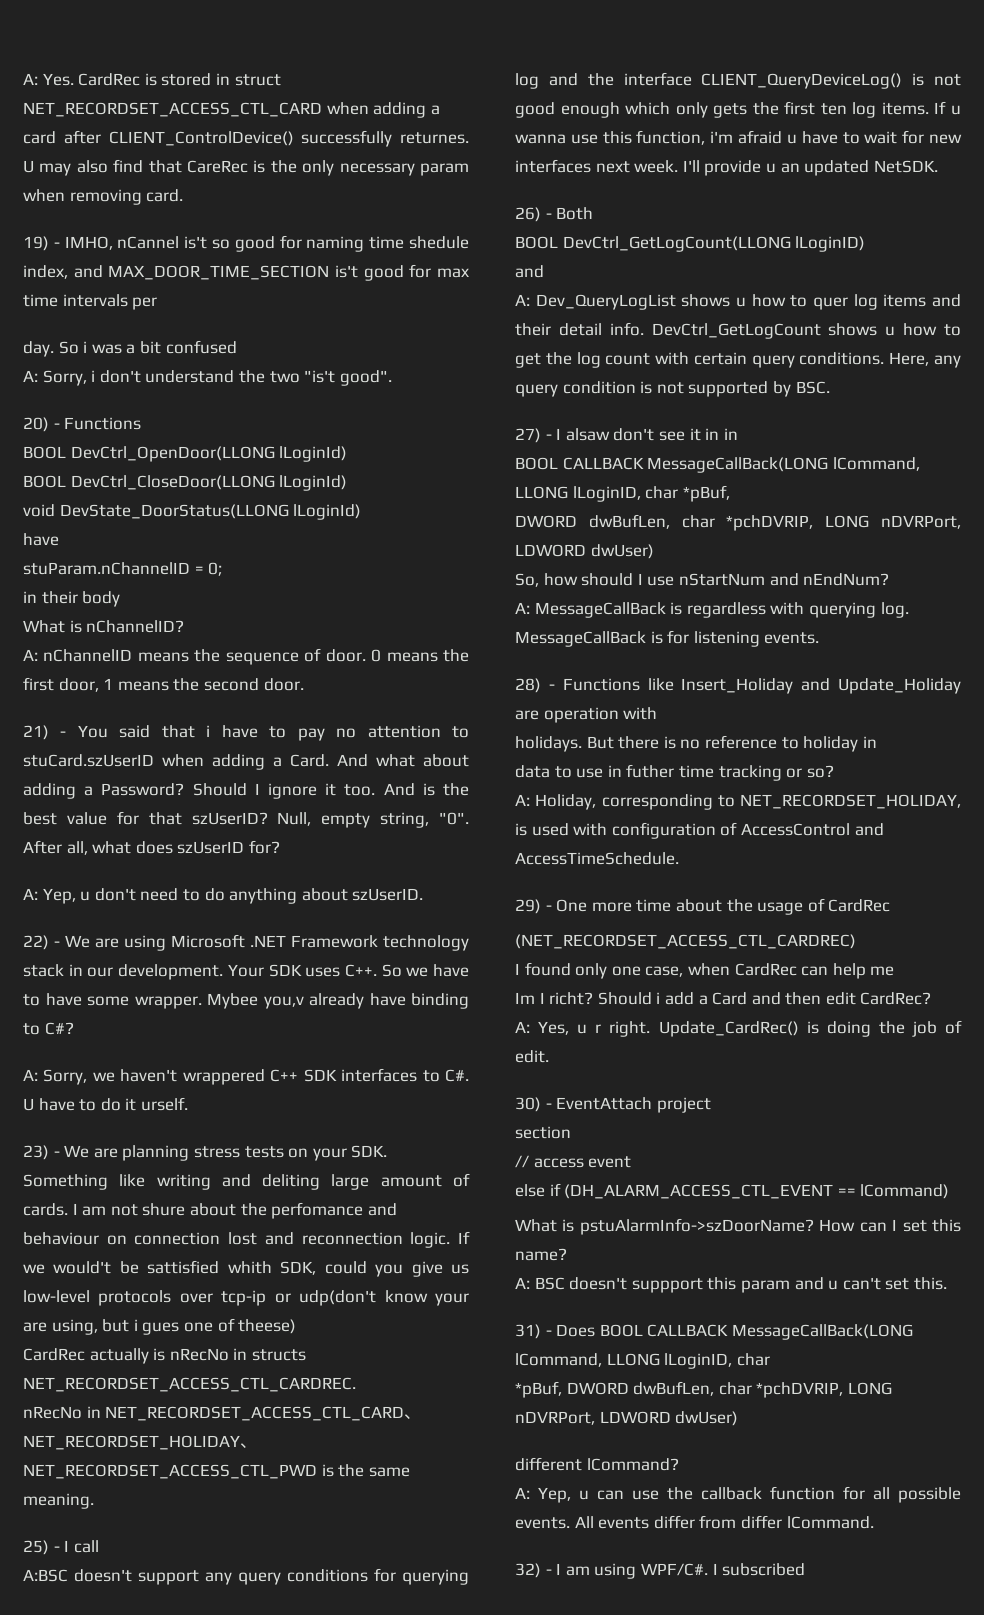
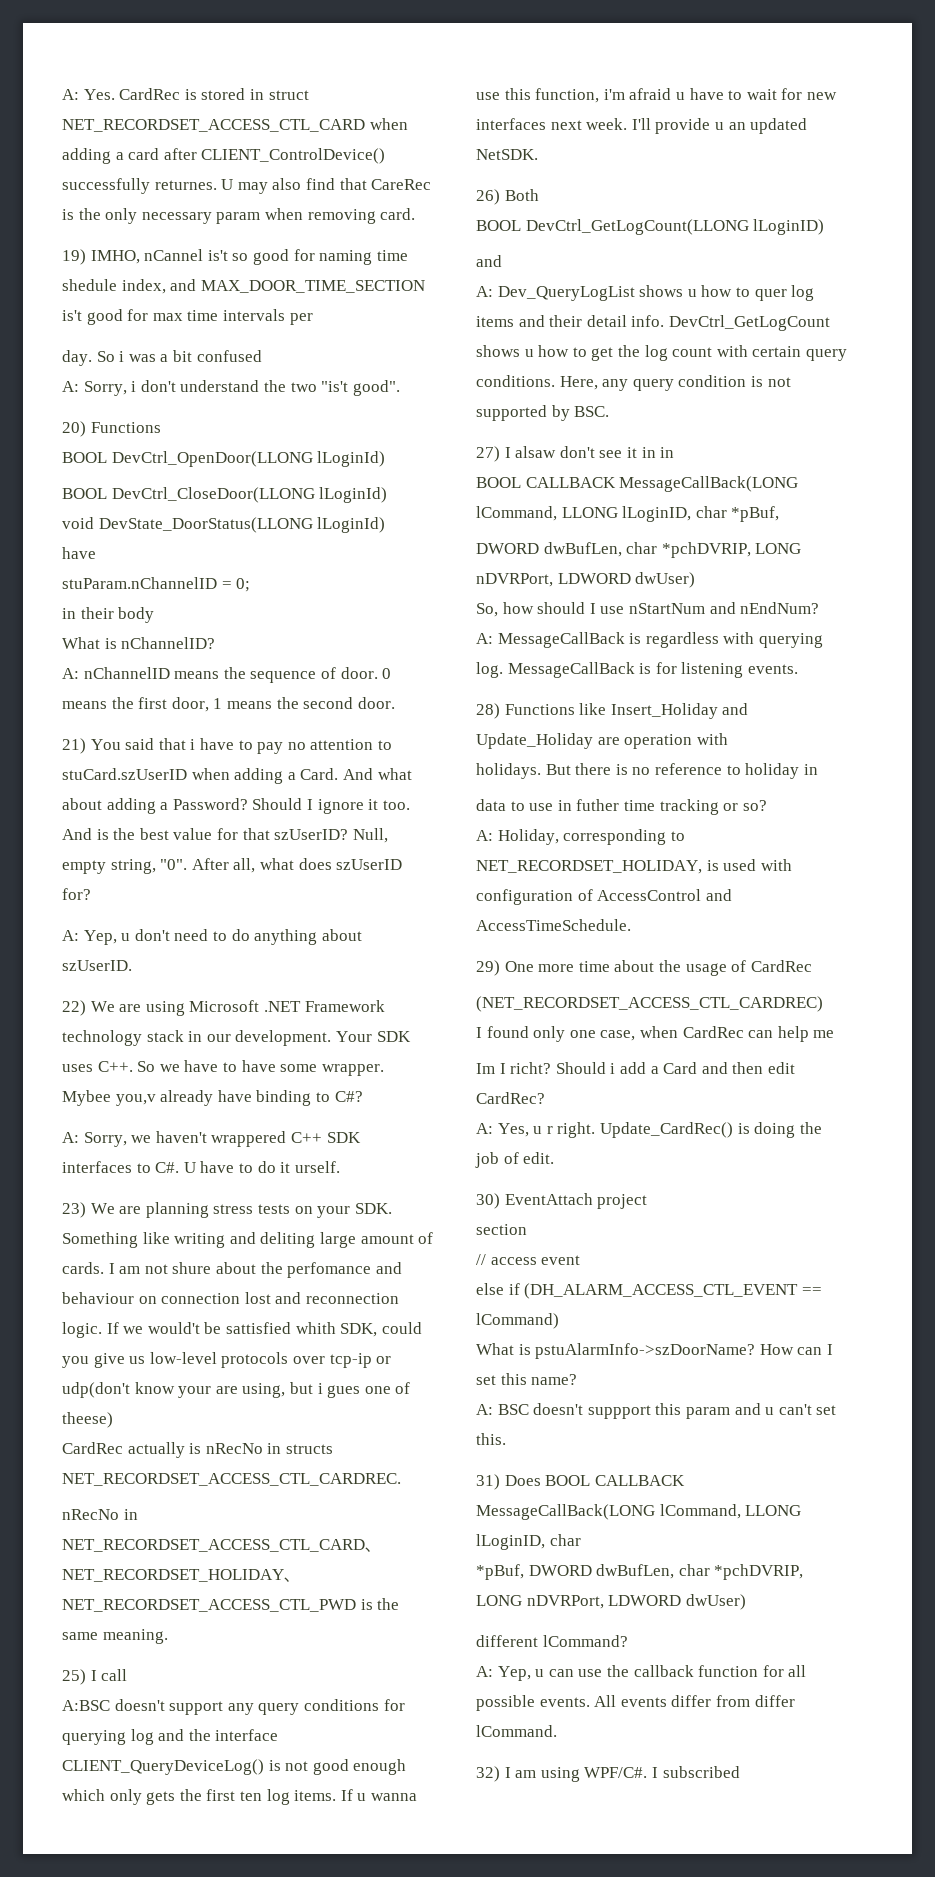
[53,242,60,248] - -> (86, 257) none
[53,423,60,429] - -> (86, 429) none
[60,731,67,737] - -> (86, 746) none
[54,941,60,947] - -> (86, 1008) none
[53,1151,60,1157] - -> (86, 1210) none
[53,1546,60,1552] - -> (86, 1677) none
[545,213,552,219] - -> (500, 197) none
[545,434,552,440] - -> (500, 454) none
[548,684,555,690] - -> (500, 711) none
[545,905,552,911] - -> (500, 968) none
[545,1103,552,1109] - -> (500, 1201) none
[545,1330,552,1336] - -> (500, 1482) none
[545,1569,552,1575] - -> (500, 1774) none

